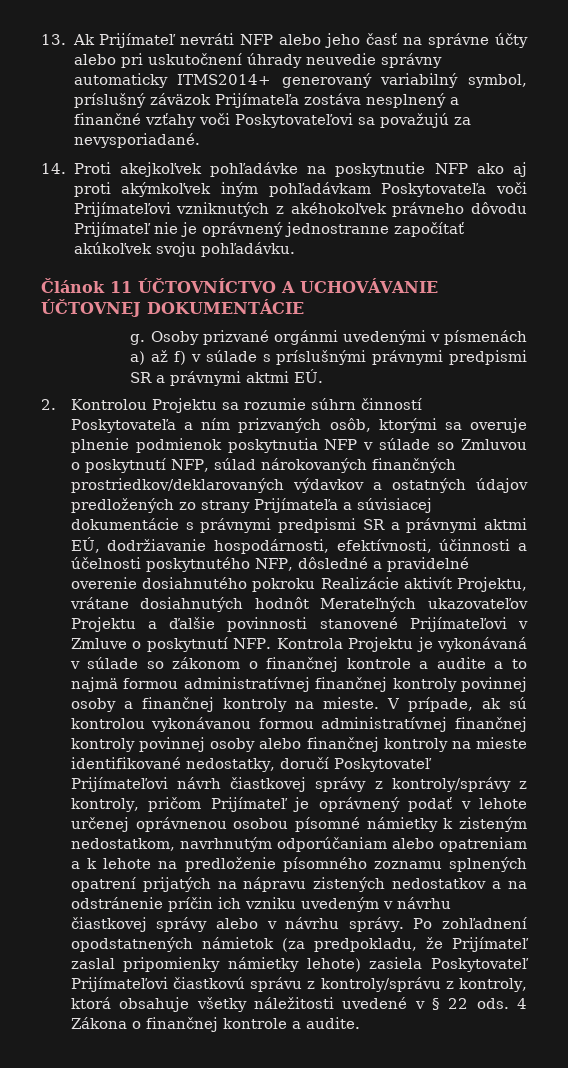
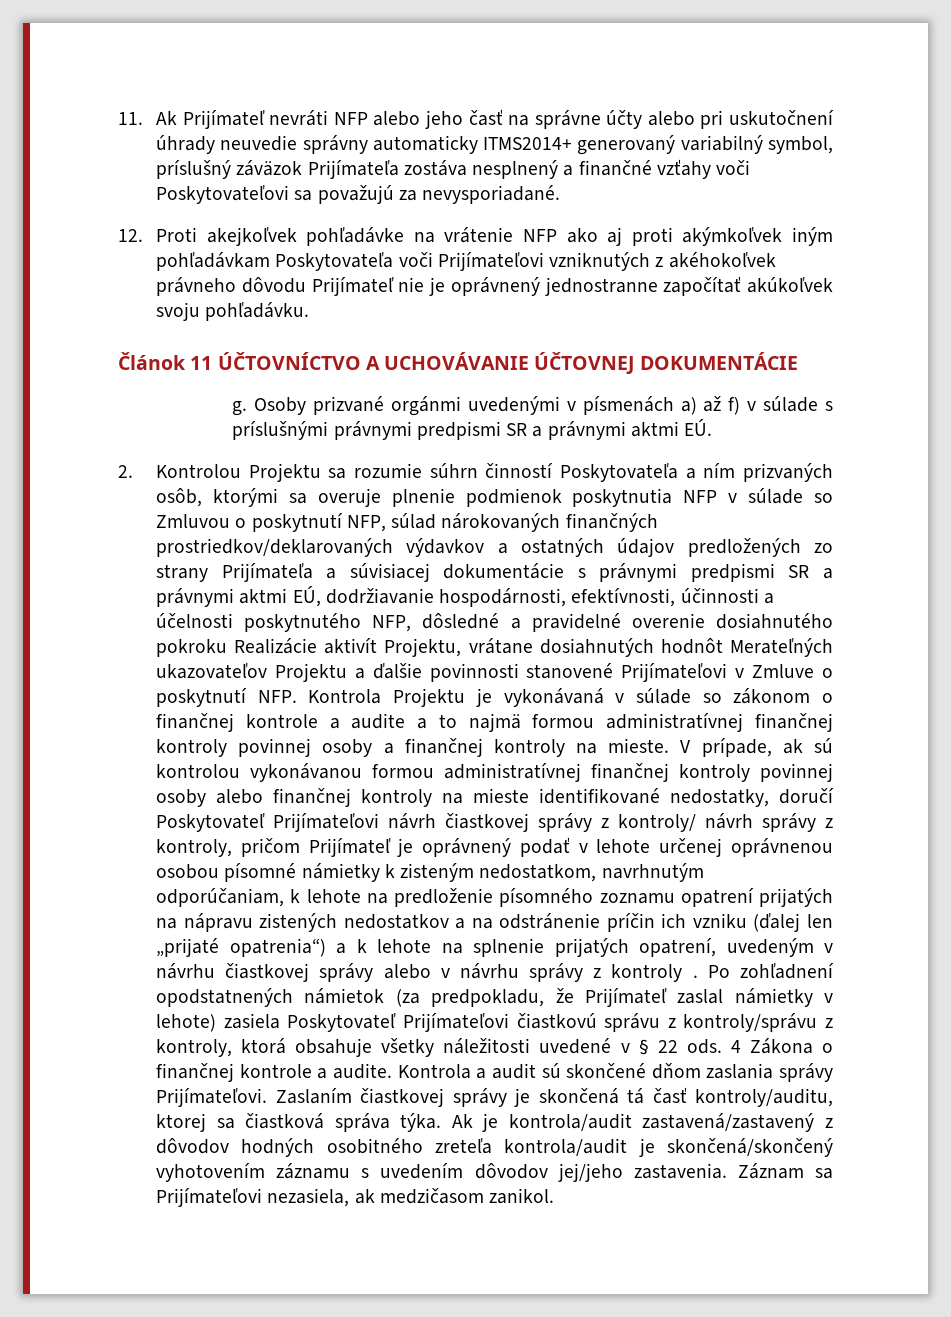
[41,34,66,45] 13. -> [118,112,143,125] 11.
[41,163,66,174] 14. -> [118,229,143,242] 12.
[335,162,426,177] poskytnutie -> [444,227,514,243] vrátenie
[391,777,511,792] kontroly/správy -> [618,813,817,832] kontroly/ návrh správy
[276,837,527,852] [70,861,80,869] odporúčaniam alebo opatreniam a -> [156,888,285,907] odporúčaniam,
[448,857,527,872] splnených -> (675, 898) none
(296, 903) none -> [753,913,833,932] [156,938,717,957] (ďalej len „prijaté opatrenia“) a k lehote na splnenie prijatých opatrení,
[348,917,404,932] správy. -> [529,963,698,982] správy z kontroly .
[123,957,300,972] pripomienky námietky -> [734,988,833,1007] námietky v
(360, 1023) none -> [397,1063,833,1082] [156,1087,833,1107] [156,1113,834,1132] [156,1138,833,1157] [156,1163,833,1182] [156,1188,555,1207] Kontrola a audit sú skončené dňom zaslania správy Prijímateľovi. Zaslaním čiastkovej správy je skončená tá časť kontroly/auditu, ktorej sa čiastková správa týka. Ak je kontrola/audit zastavená/zastavený z dôvodov hodných osobitného zreteľa kontrola/audit je skončená/skončený vyhotovením záznamu s uvedením dôvodov jej/jeho zastavenia. Záznam sa Prijímateľovi nezasiela, ak medzičasom zanikol.

